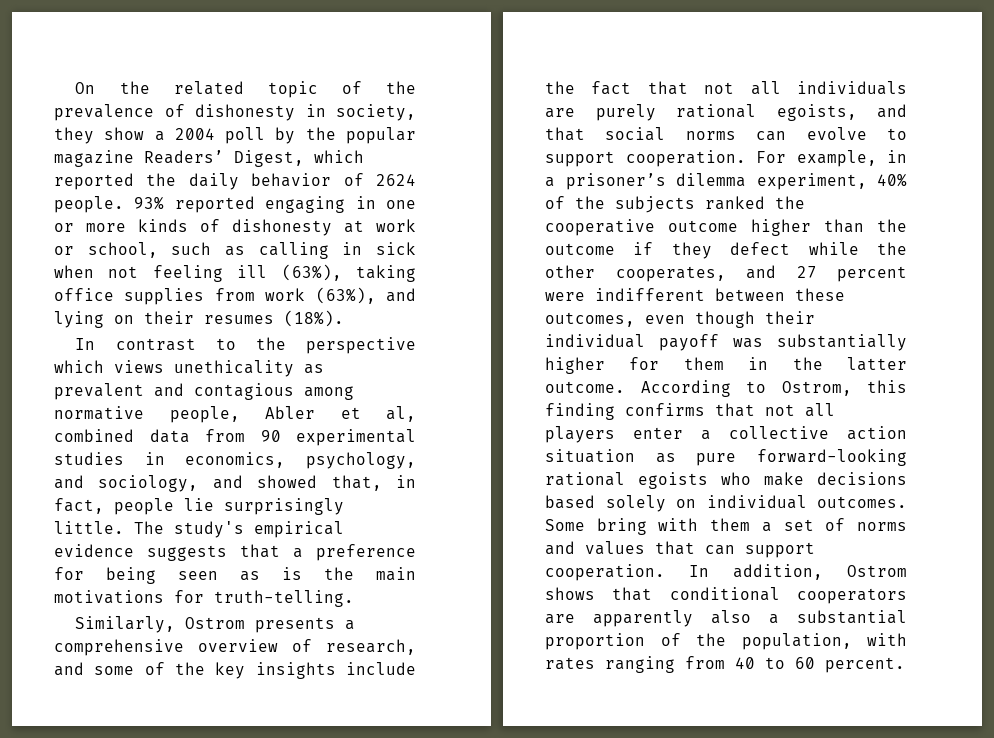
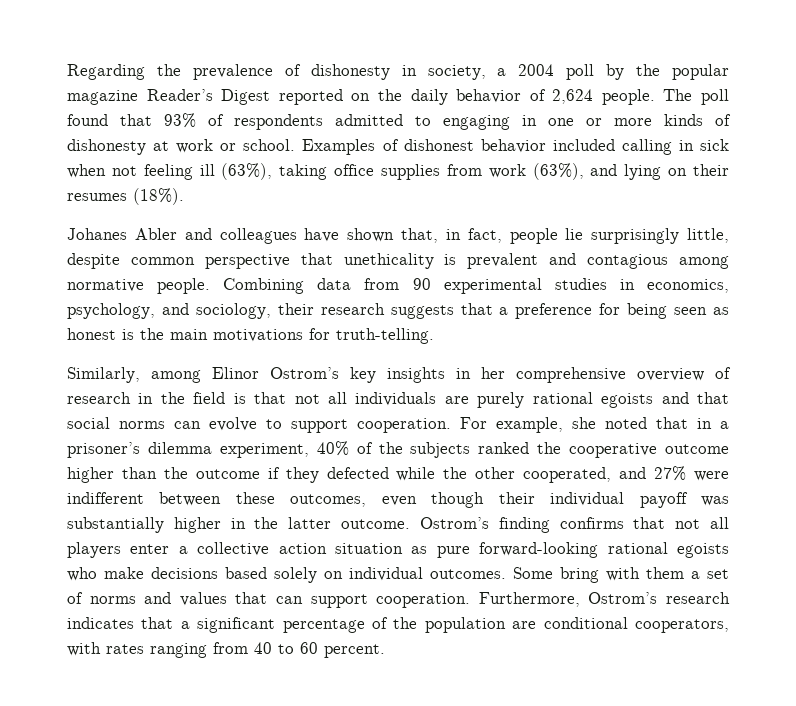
[75,81,362,98] On the related topic of -> [67,64,145,80] Regarding
[54,127,145,144] they show -> (486, 72) none
[144,150,364,167] [54,173,416,190] [54,196,255,213] Readers’ Digest, which reported the daily behavior of 2624 people. 93% reported -> [146,89,729,105] [67,113,431,130] Reader’s Digest reported on the daily behavior of 2,624 people. The poll found that 93% of respondents admitted to
[87,242,245,258] school, such as -> [243,139,615,155] school. Examples of dishonest behavior included
[75,337,416,354] [54,360,324,377] In contrast to the perspective which views unethicality as -> [67,228,729,244] [67,253,457,269] Johanes Abler and colleagues have shown that, in fact, people lie surprisingly little, despite common perspective that unethicality is
[169,406,416,423] [54,429,134,442] people, Abler et al, combined -> [157,278,305,294] people. Combining
[212,475,416,491] [54,498,344,515] [54,521,344,538] [54,544,134,557] and showed that, in fact, people lie surprisingly little. The study's empirical evidence -> [277,303,385,315] their research
(260, 576) none -> [67,328,116,340] honest
[185,617,356,633] [54,639,416,656] [54,662,416,679] [545,81,632,95] Ostrom presents a comprehensive overview of research, and some of the key insights include the fact -> [151,367,731,383] [67,392,246,404] among Elinor Ostrom’s key insights in her comprehensive overview of research in the field is
[776,104,857,121] egoists, -> [601,393,654,408] egoists
(877, 158) none -> [572,417,688,429] she noted that
[730,242,791,255] defect -> [326,467,389,479] defected
[615,265,907,282] cooperates, and 27 percent -> [523,466,687,483] cooperated, and 27%
[629,357,724,370] for them -> (221, 525) none
[640,380,907,397] According to Ostrom, this -> [419,517,489,529] Ostrom’s
[689,564,907,580] [545,587,907,604] [545,610,907,627] [545,633,852,650] In addition, Ostrom shows that conditional cooperators are apparently also a substantial proportion of the population, -> [478,592,730,607] [67,617,729,633] Furthermore, Ostrom’s research indicates that a significant percentage of the population are conditional cooperators,

